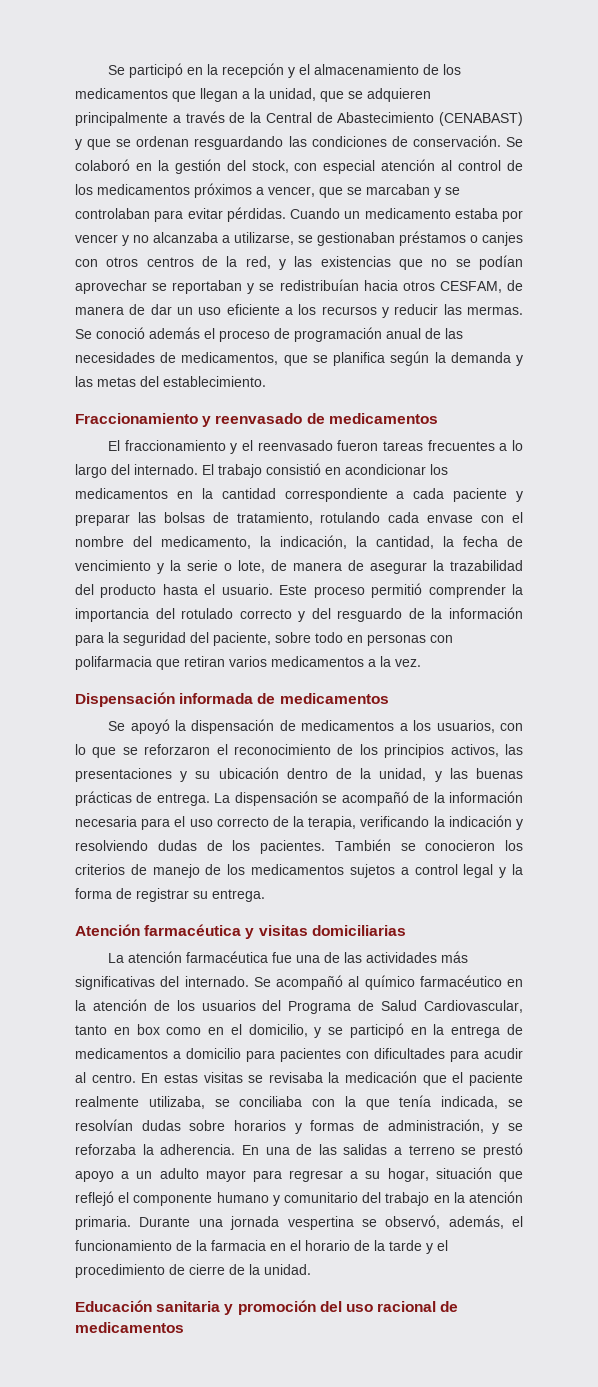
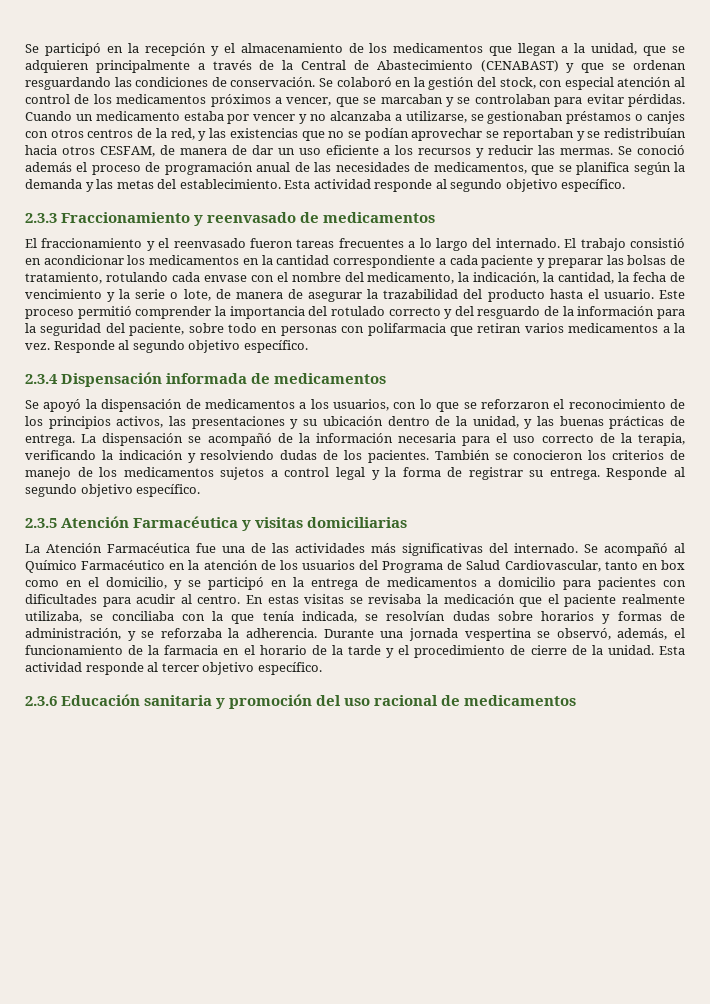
(266, 381) // -> [284,179,626,192] [25,213,57,223] Esta actividad responde al segundo objetivo específico. // 2.3.3
(421, 663) // -> [53,340,308,353] [25,374,58,384] Responde al segundo objetivo específico. // 2.3.4
[75,924,242,936] // Atención farmacéutica -> [606,467,685,480] [25,484,201,497] [25,516,239,528] Responde al segundo objetivo específico. // 2.3.5 Atención Farmacéutica
[128,951,269,963] atención farmacéutica -> [46,543,190,553] Atención Farmacéutica
[364,975,502,990] químico farmacéutico -> [25,560,166,573] Químico Farmacéutico
[241,1143,523,1158] [75,1167,523,1182] [75,1191,523,1206] [75,1216,131,1230] En una de las salidas a terreno se prestó apoyo a un adulto mayor para regresar a su hogar, situación que reflejó el componente humano y comunitario del trabajo en la atención primaria. -> (318, 633) none
(311, 1269) // -> [658,646,685,655] [25,662,322,675] [25,696,57,706] Esta actividad responde al tercer objetivo específico. // 2.3.6

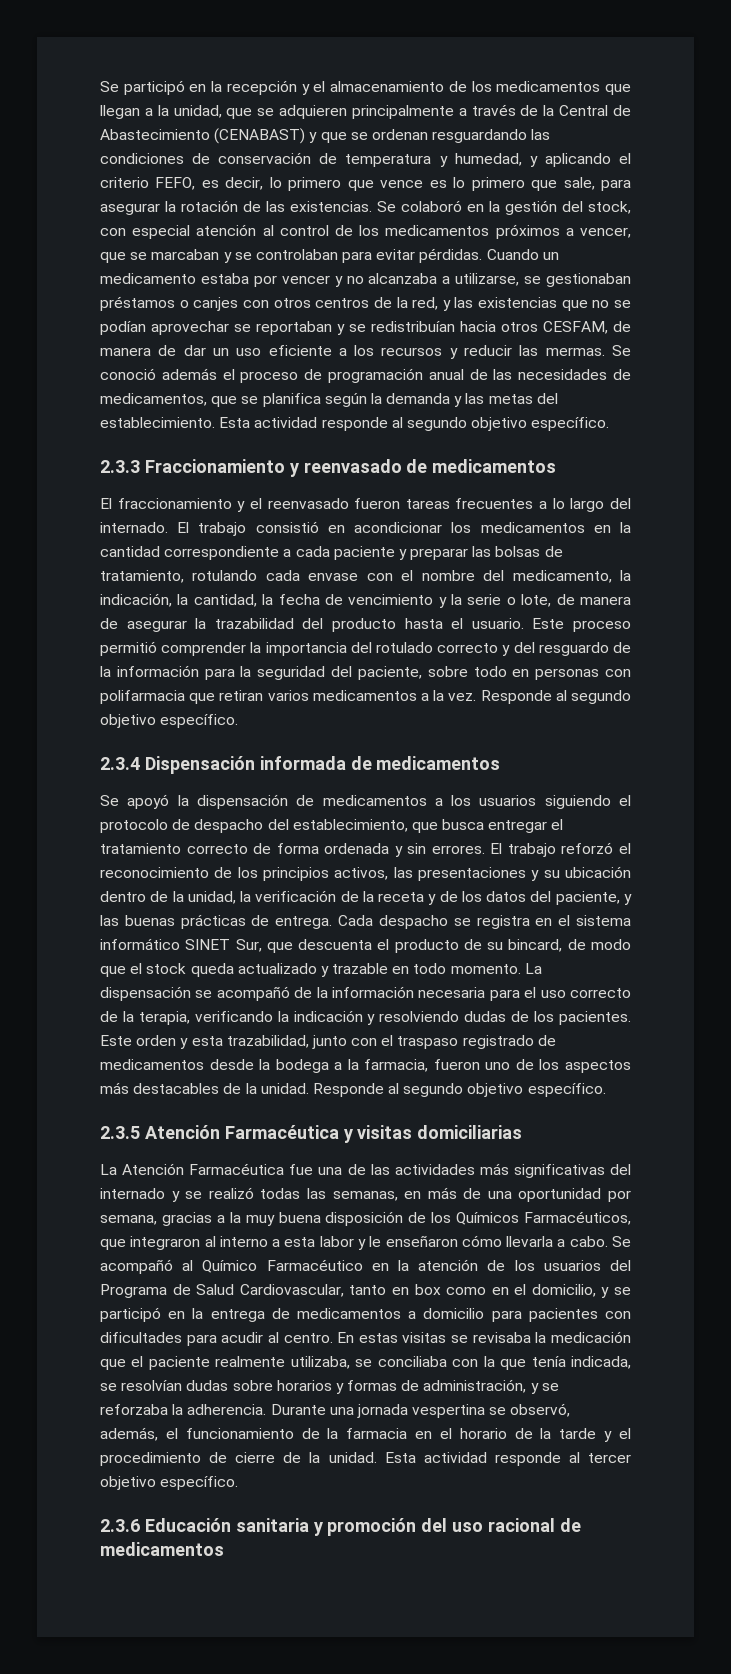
[230,77,316,87] conservación. -> [218,152,631,167] [100,177,631,191] [100,200,372,215] conservación de temperatura y humedad, y aplicando el criterio FEFO, es decir, lo primero que vence es lo primero que sale, para asegurar la rotación de las existencias.
[333,399,550,412] usuarios, con lo que se reforzaron -> [479,795,631,809] [100,819,564,833] [100,842,614,857] usuarios siguiendo el protocolo de despacho del establecimiento, que busca entregar el tratamiento correcto de forma ordenada y sin errores. El trabajo reforzó
(519, 422) none -> [240,890,620,905] la verificación de la receta y de los datos del paciente,
(75, 440) none -> [338,915,631,929] [100,938,631,953] [100,963,521,977] Cada despacho se registra en el sistema informático SINET Sur, que descuenta el producto de su bincard, de modo que el stock queda actualizado y trazable en todo momento.
[434,450,685,460] [25,467,600,480] También se conocieron los criterios de manejo de los medicamentos sujetos a control legal y la forma de registrar su entrega. -> [100,1035,556,1049] [100,1059,632,1073] [100,1082,309,1094] Este orden y esta trazabilidad, junto con el traspaso registrado de medicamentos desde la bodega a la farmacia, fueron uno de los aspectos más destacables de la unidad.
[514,543,578,553] internado. -> [100,1187,631,1202] [100,1211,631,1226] [100,1235,608,1250] internado y se realizó todas las semanas, en más de una oportunidad por semana, gracias a la muy buena disposición de los Químicos Farmacéuticos, que integraron al interno a esta labor y le enseñaron cómo llevarla a cabo.

